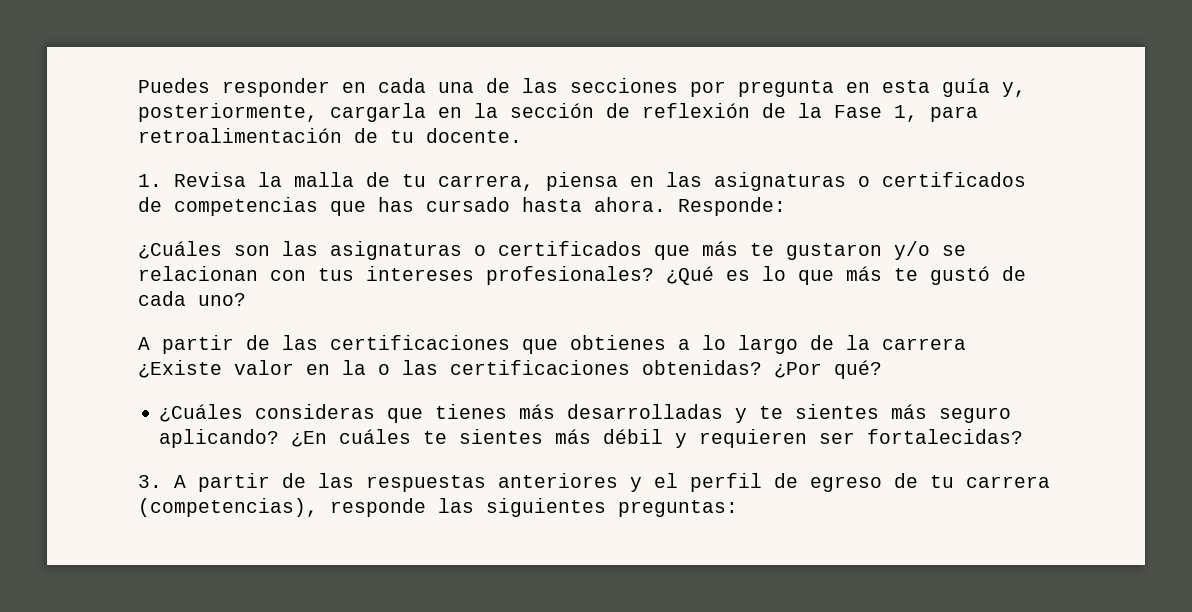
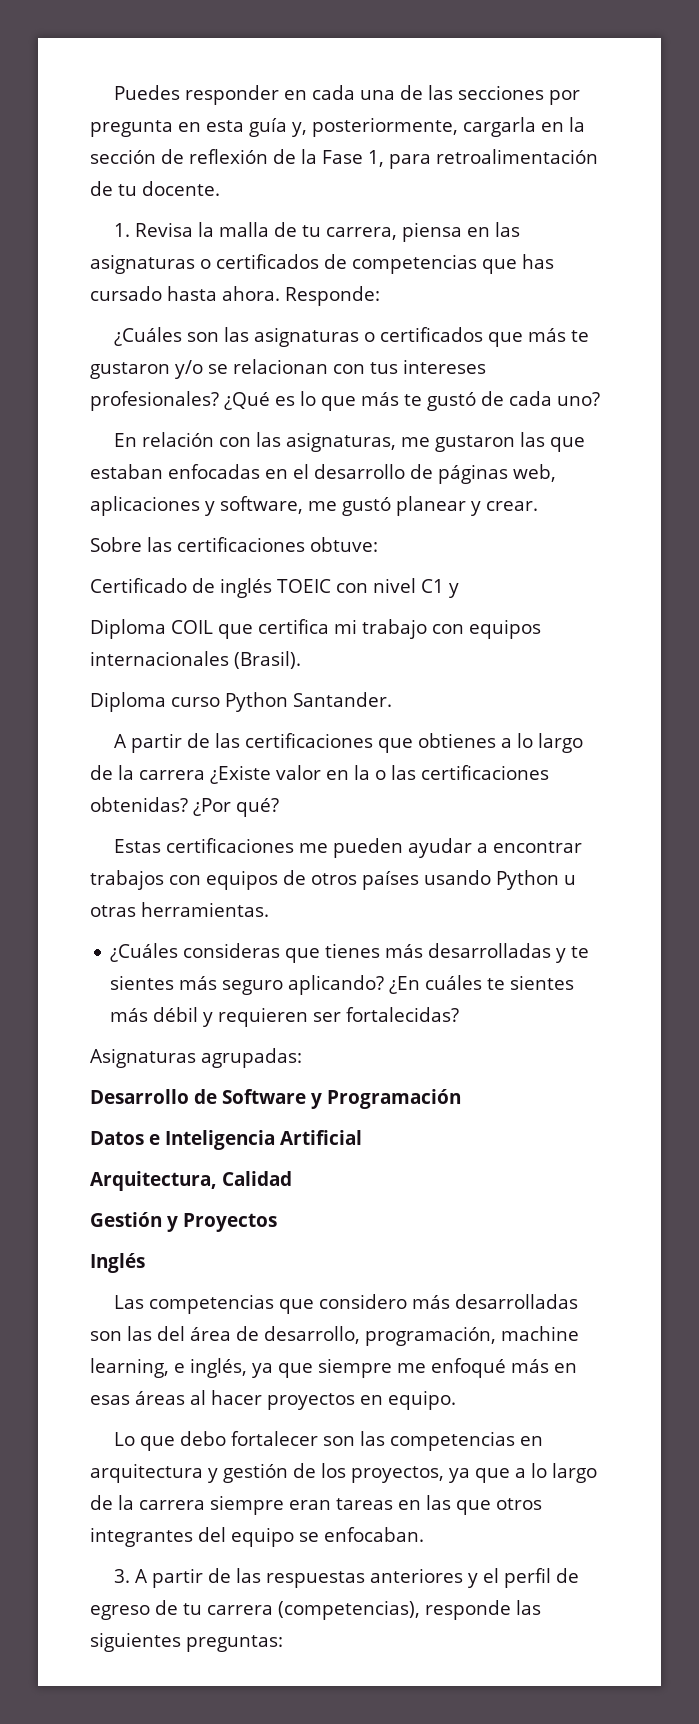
(246, 299) none -> [114,432,586,452] [90,464,556,484] [90,496,538,516] [90,537,378,552] [90,578,459,598] [90,619,541,639] [90,651,301,669] [90,692,392,712] // En relación con las asignaturas, me gustaron las que estaban enfocadas en el desarrollo de páginas web, aplicaciones y software, me gustó planear y crear. // Sobre las certificaciones obtuve: // Certificado de inglés TOEIC con nivel C1 y // Diploma COIL que certifica mi trabajo con equipos internacionales (Brasil). // Diploma curso Python Santander.
(882, 369) none -> [114,838,583,858] [90,870,576,890] [90,902,269,917] // Estas certificaciones me pueden ayudar a encontrar trabajos con equipos de otros países usando Python u otras herramientas.
(1024, 436) none -> [90,1048,302,1068] [90,1089,461,1109] [90,1130,362,1150] [90,1171,292,1191] [90,1212,277,1232] [90,1253,145,1273] [114,1294,579,1314] [90,1326,579,1346] [90,1358,577,1378] [90,1390,456,1410] [114,1431,544,1451] [90,1463,597,1483] [90,1495,542,1515] [90,1527,424,1547] // Asignaturas agrupadas: // Desarrollo de Software y Programación // Datos e Inteligencia Artificial // Arquitectura, Calidad // Gestión y Proyectos // Inglés // Las competencias que considero más desarrolladas son las del área de desarrollo, programación, machine learning, e inglés, ya que siempre me enfoqué más en esas áreas al hacer proyectos en equipo. // Lo que debo fortalecer son las competencias en arquitectura y gestión de los proyectos, ya que a lo largo de la carrera siempre eran tareas en las que otros integrantes del equipo se enfocaban.

